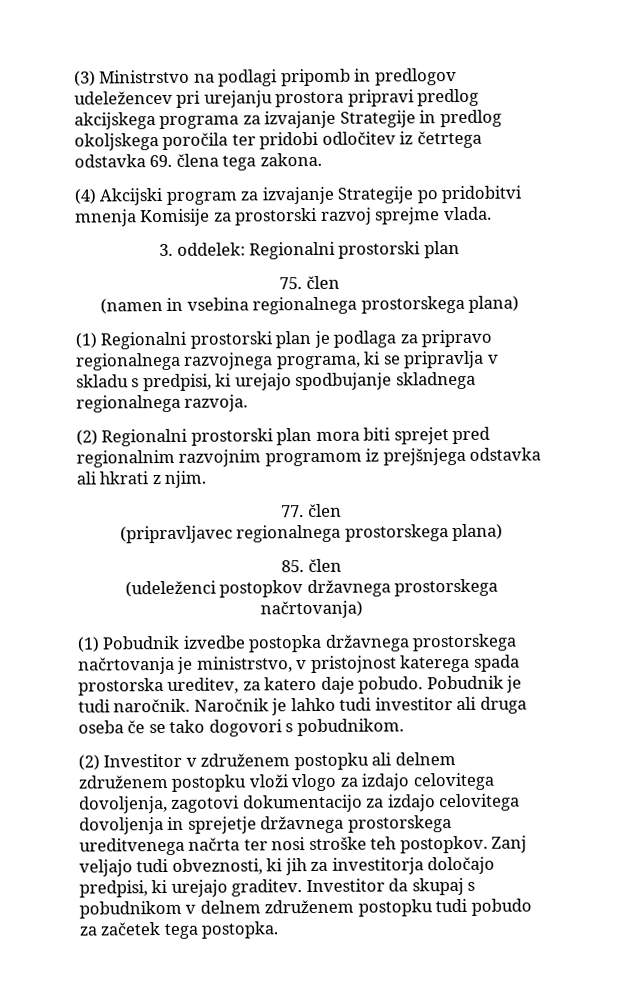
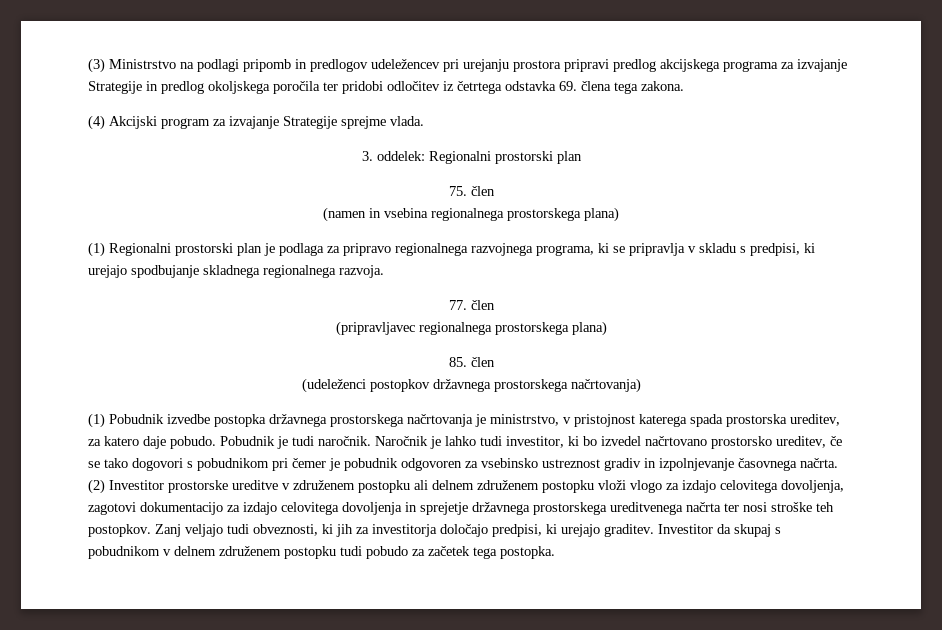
[416,185,524,204] [75,207,372,227] po pridobitvi mnenja Komisije za prostorski razvoj -> (337, 122) none
[76,426,491,447] [76,447,542,468] [76,470,207,488] // (2) Regionalni prostorski plan mora biti sprejet pred regionalnim razvojnim programom iz prejšnjega odstavka ali hkrati z njim. -> (384, 271) none
[374,696,527,714] [78,720,124,734] investitor ali druga oseba -> [506,436,826,449] investitor, ki bo izvedel načrtovano prostorsko ureditev,
[296,718,404,737] [78,753,183,771] pobudnikom. // (2) Investitor -> [197,458,838,471] [88,479,278,494] pobudnikom pri čemer je pobudnik odgovoren za vsebinsko ustreznost gradiv in izpolnjevanje časovnega načrta. (2) Investitor prostorske ureditve

